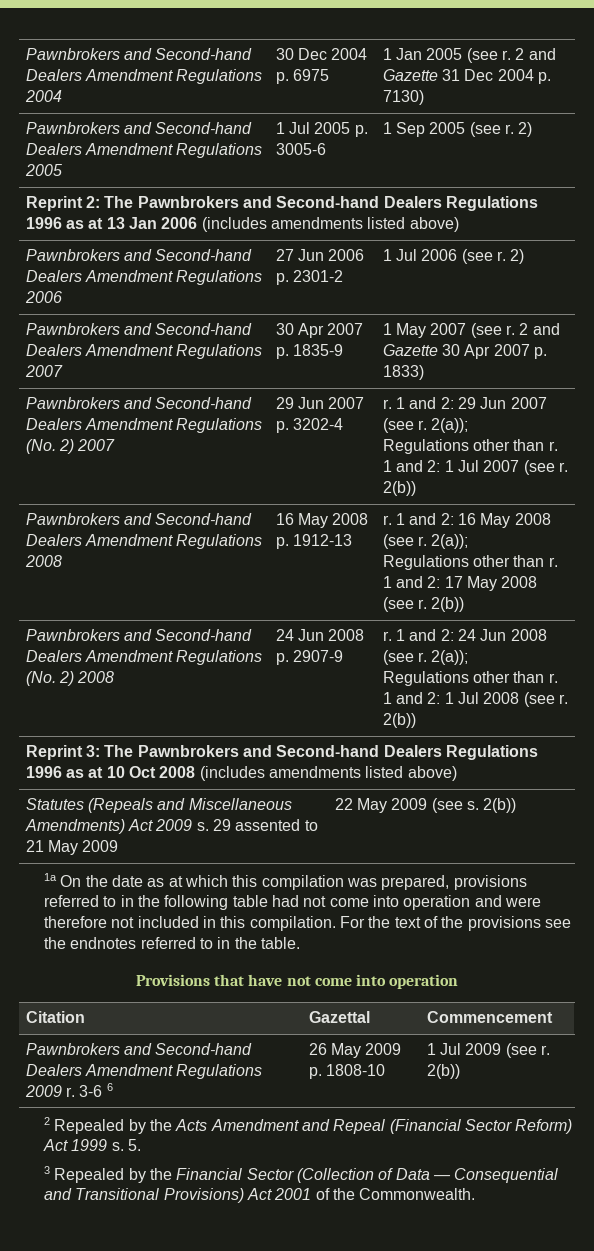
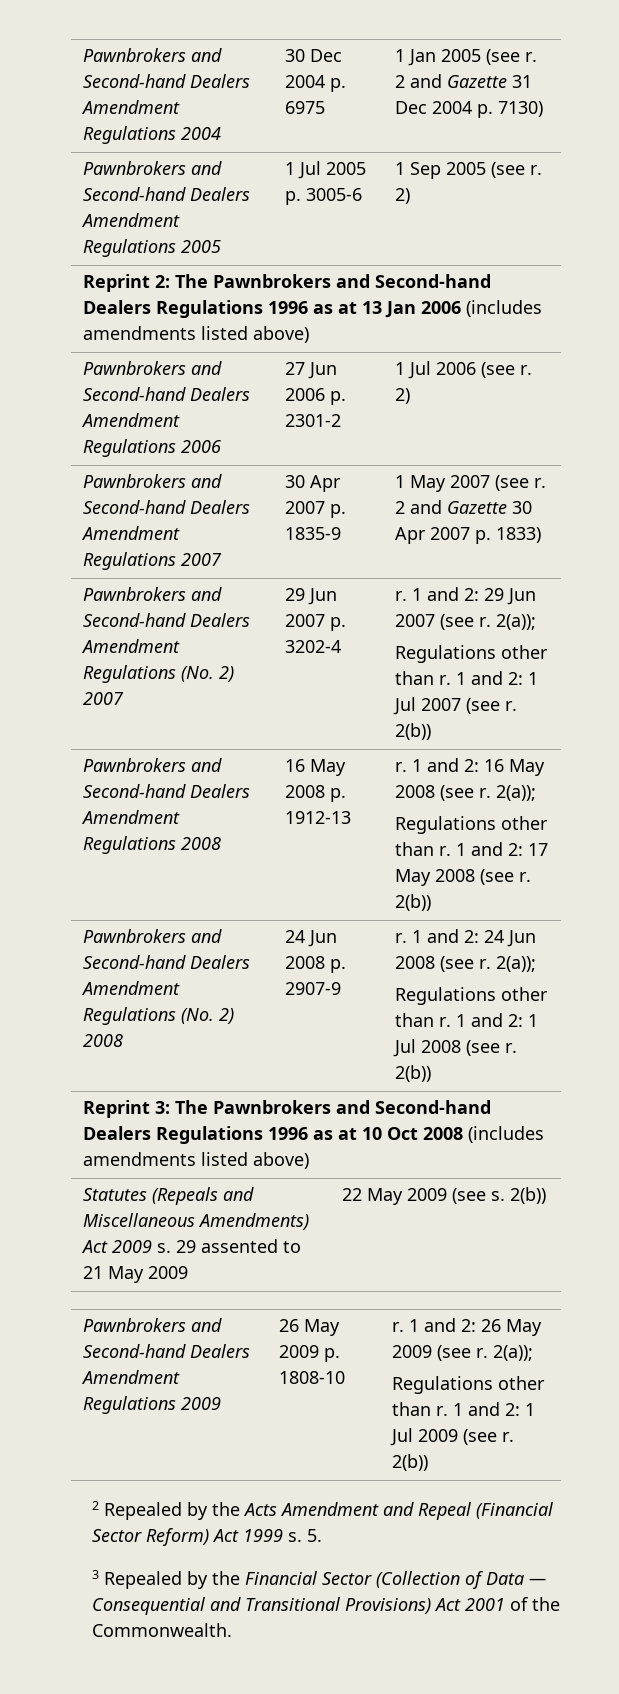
[44,873,527,890] [44,895,541,910] [44,916,571,931] [44,937,300,949] [135,974,459,989] [25,1011,85,1023] [308,1011,370,1023] [426,1011,553,1023] // 1a On the date as at which this compilation was prepared, provisions referred to in the following table had not come into operation and were therefore not included in this compilation. For the text of the provisions see the endnotes referred to in the table. // Provisions that have not come into operation // Citation | Gazettal | Commencement -> (546, 1195) none
[65,1083,113,1097] r. 3-6 6 -> (221, 1403) none
(385, 1070) none -> [391,1318,542,1336] [391,1345,533,1361] [391,1376,545,1394] [391,1402,520,1416] r. 1 and 2: 26 May 2009 (see r. 2(a)); // Regulations other than r. 1 and 2:

